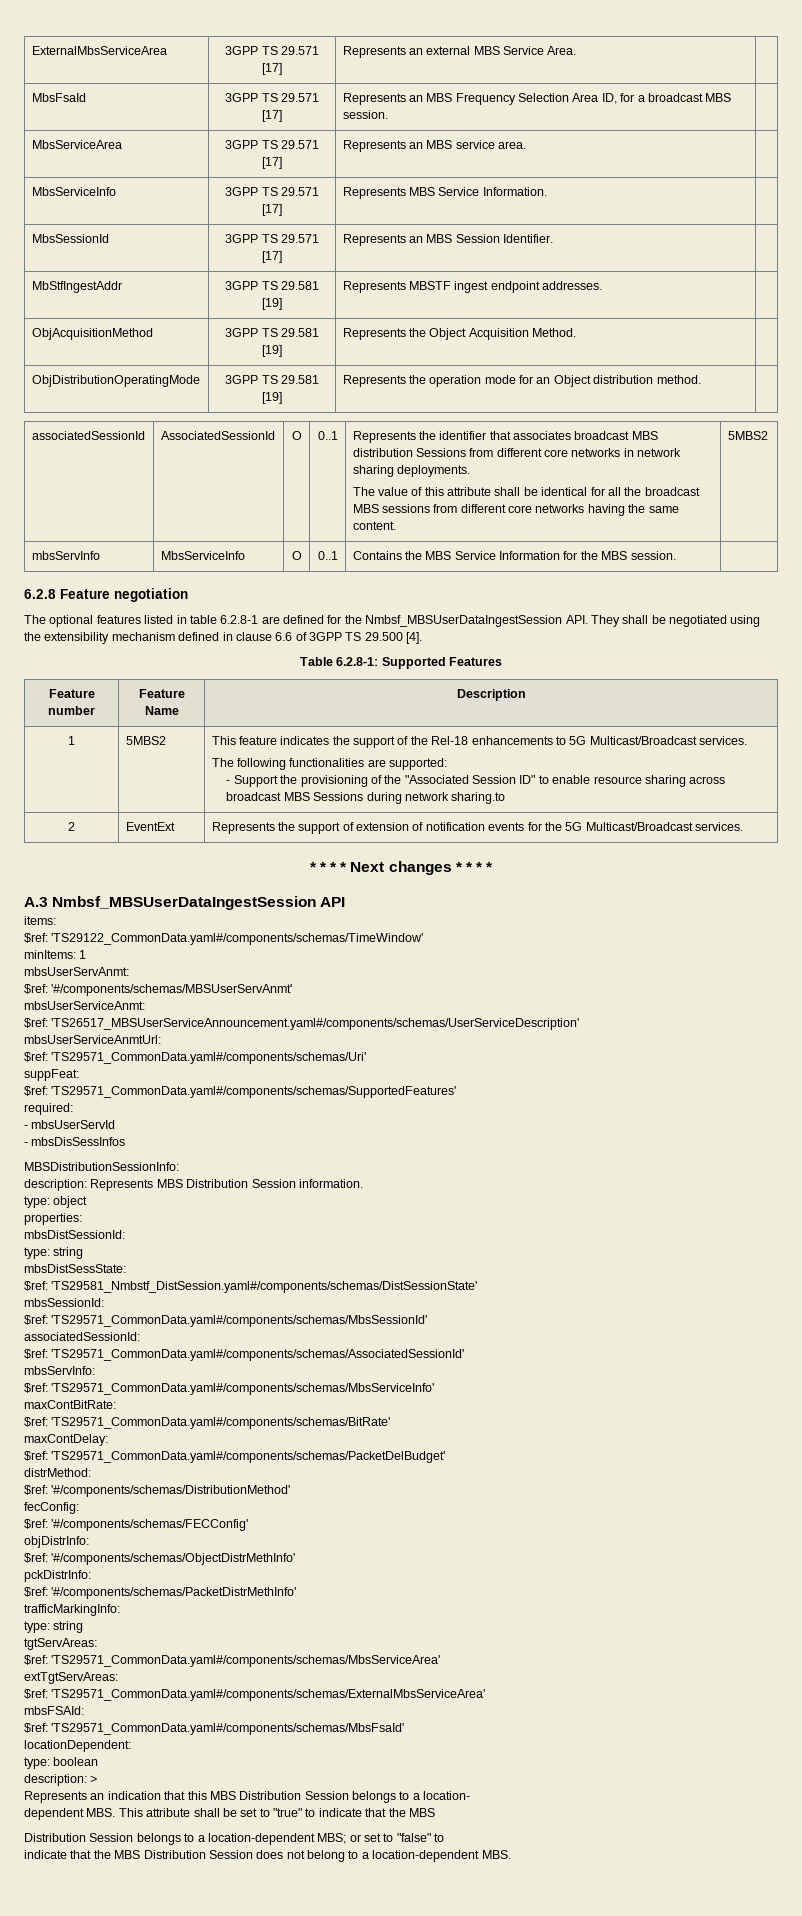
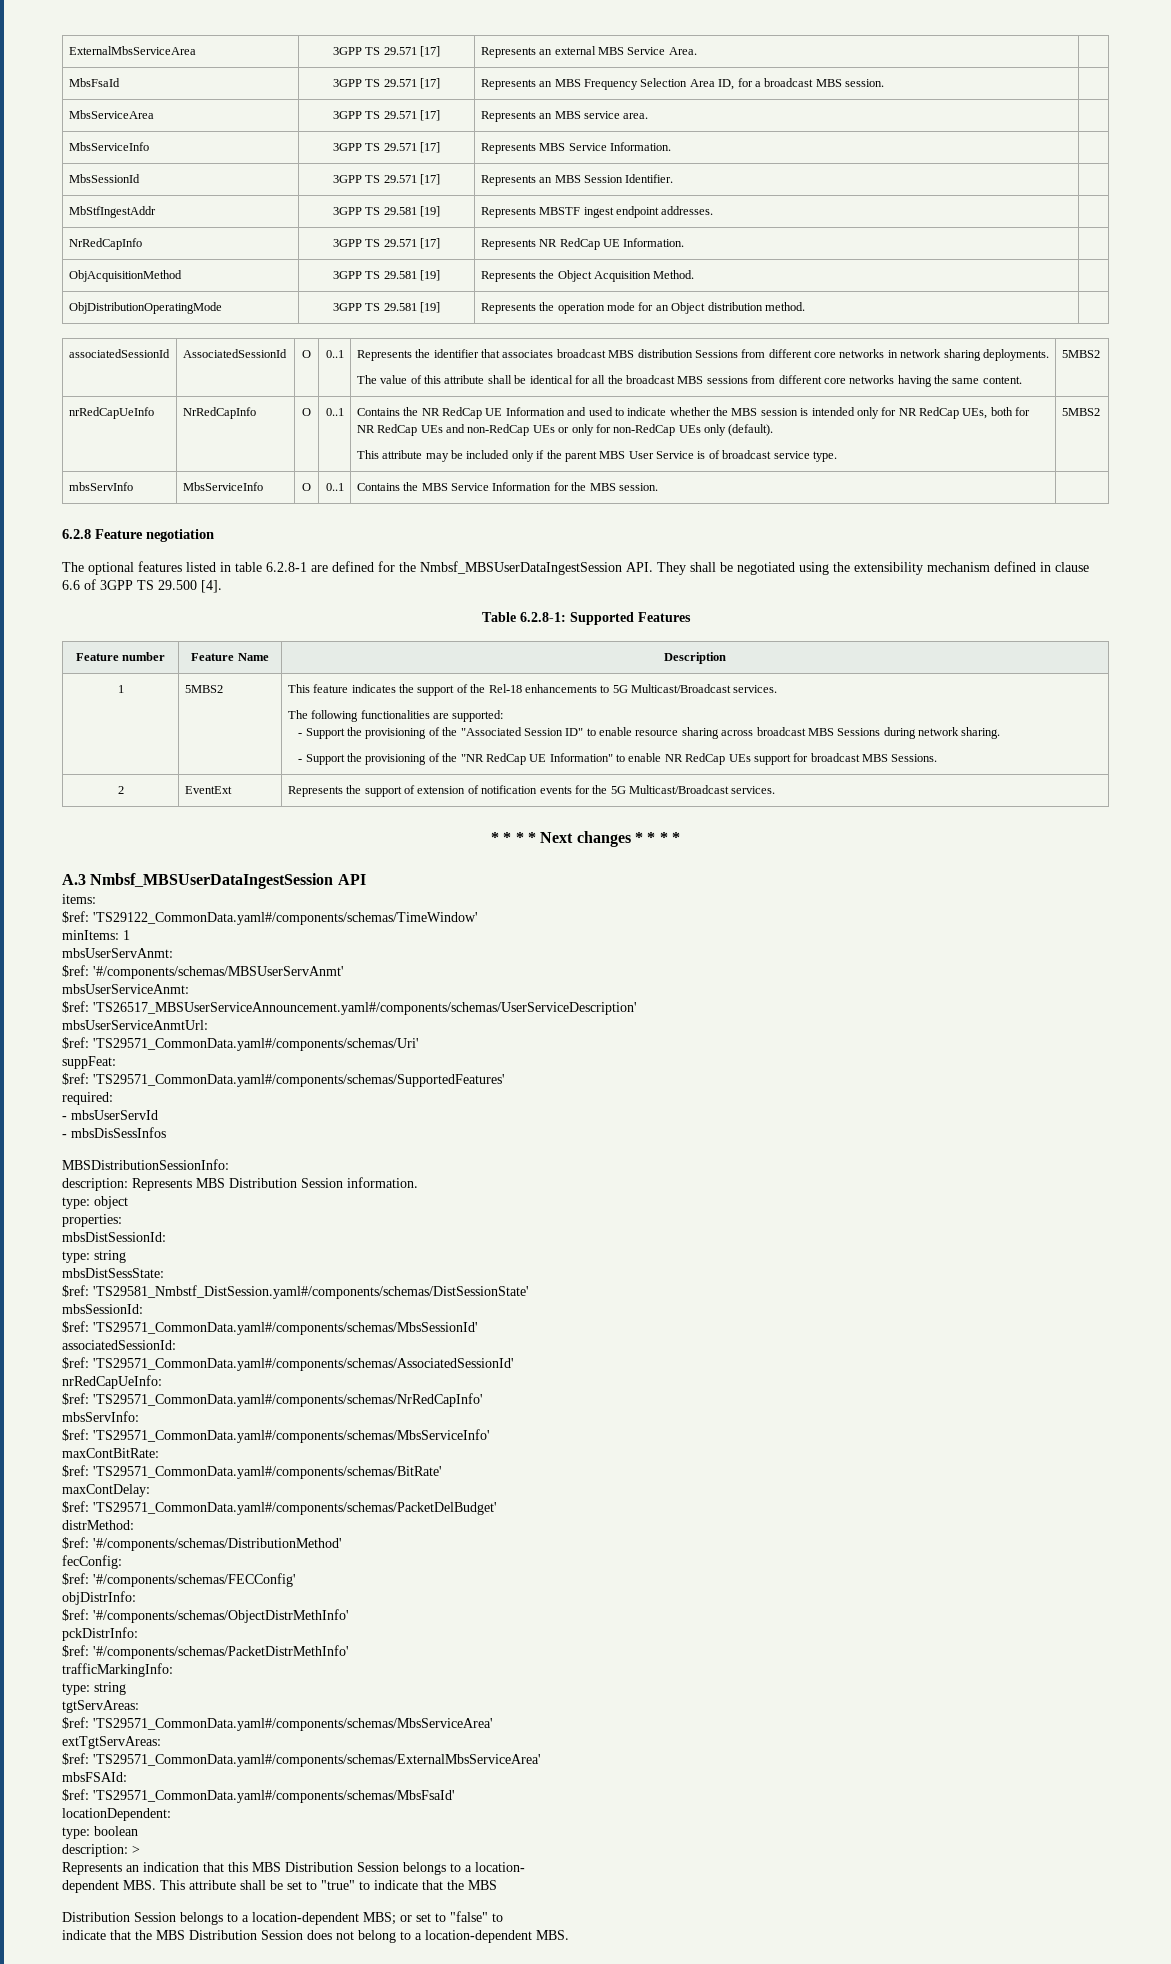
(603, 285) none -> [68,238,142,250] [332,238,441,249] [480,238,685,250] // NrRedCapInfo | 3GPP TS 29.571 [17] | Represents NR RedCap UE Information. |
(768, 435) none -> [68,407,154,419] [182,407,256,419] [302,408,311,416] [325,408,344,416] [356,407,1031,419] [356,424,774,436] [356,450,837,462] [1061,408,1100,416] // nrRedCapUeInfo | NrRedCapInfo | O | 0..1 | Contains the NR RedCap UE Information and used to indicate whether the MBS session is intended only for NR RedCap UEs, both for NR RedCap UEs and non-RedCap UEs or only for non-RedCap UEs only (default). // This attribute may be included only if the parent MBS User Service is of broadcast service type. | 5MBS2
[451,792,506,804] sharing.to -> [961,727,1001,739] [298,753,938,765] sharing. // - Support the provisioning of the "NR RedCap UE Information" to enable NR RedCap UEs support for broadcast MBS Sessions.
(465, 1355) none -> [62,1375,162,1389] [62,1393,483,1407] // nrRedCapUeInfo: // $ref: 'TS29571_CommonData.yaml#/components/schemas/NrRedCapInfo'

